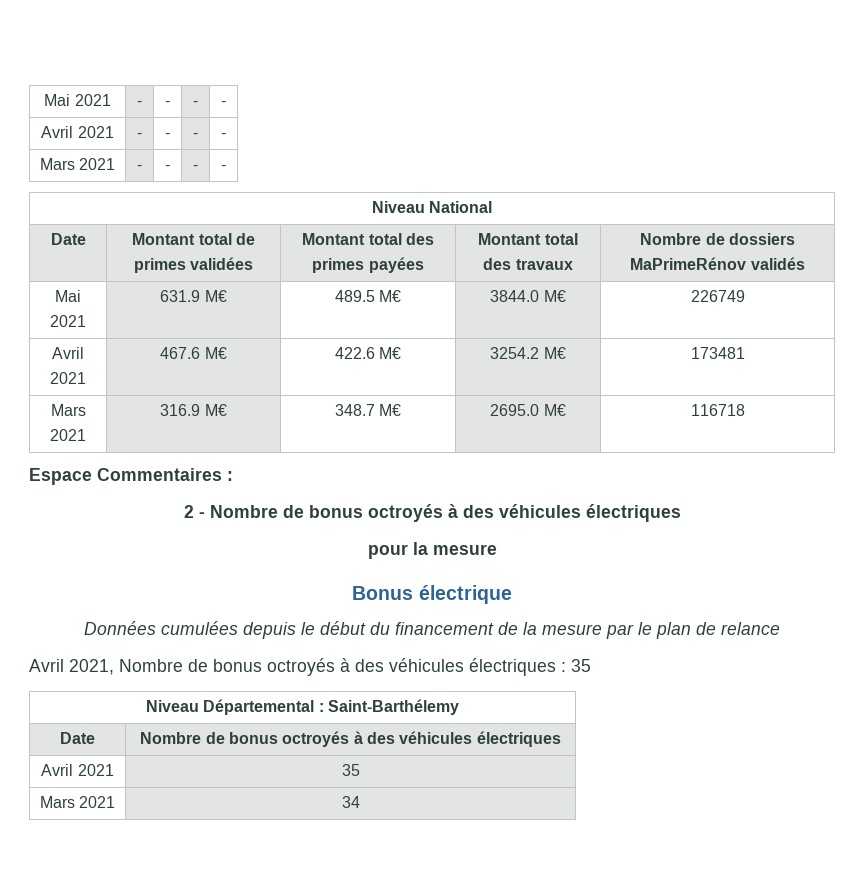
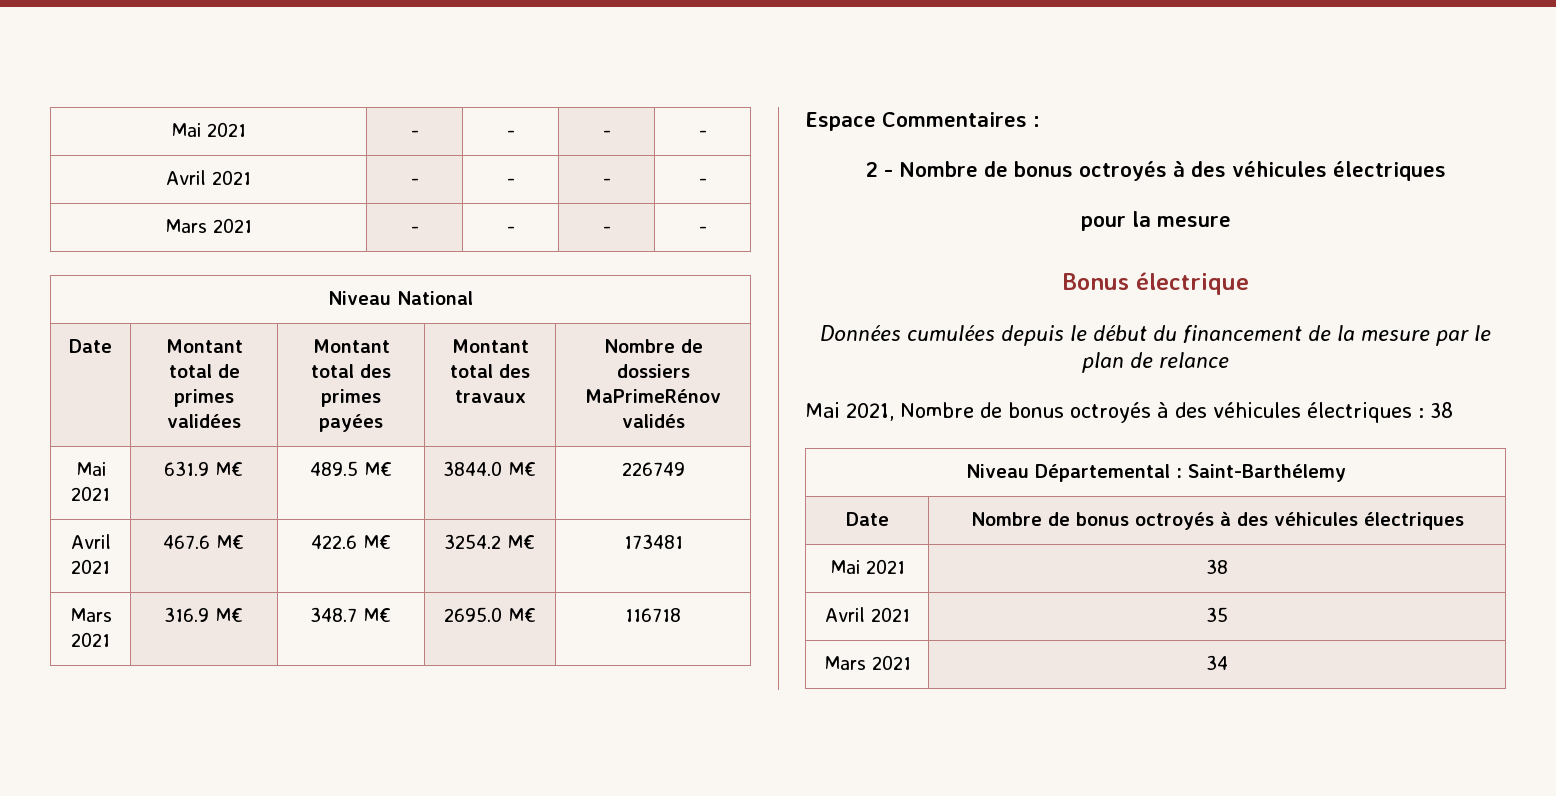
[29,659,64,672] Avril -> [805,402,840,418] Mai
[571,659,591,672] 35 -> [1430,402,1453,418] 38
(561, 739) none -> [829,559,905,574] [1206,559,1228,574] // Mai 2021 | 38

